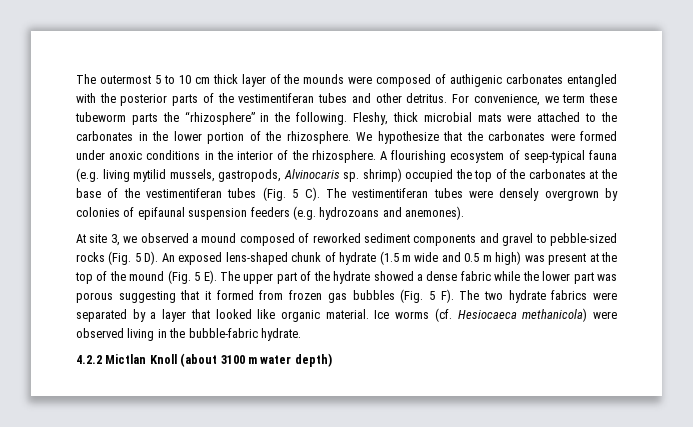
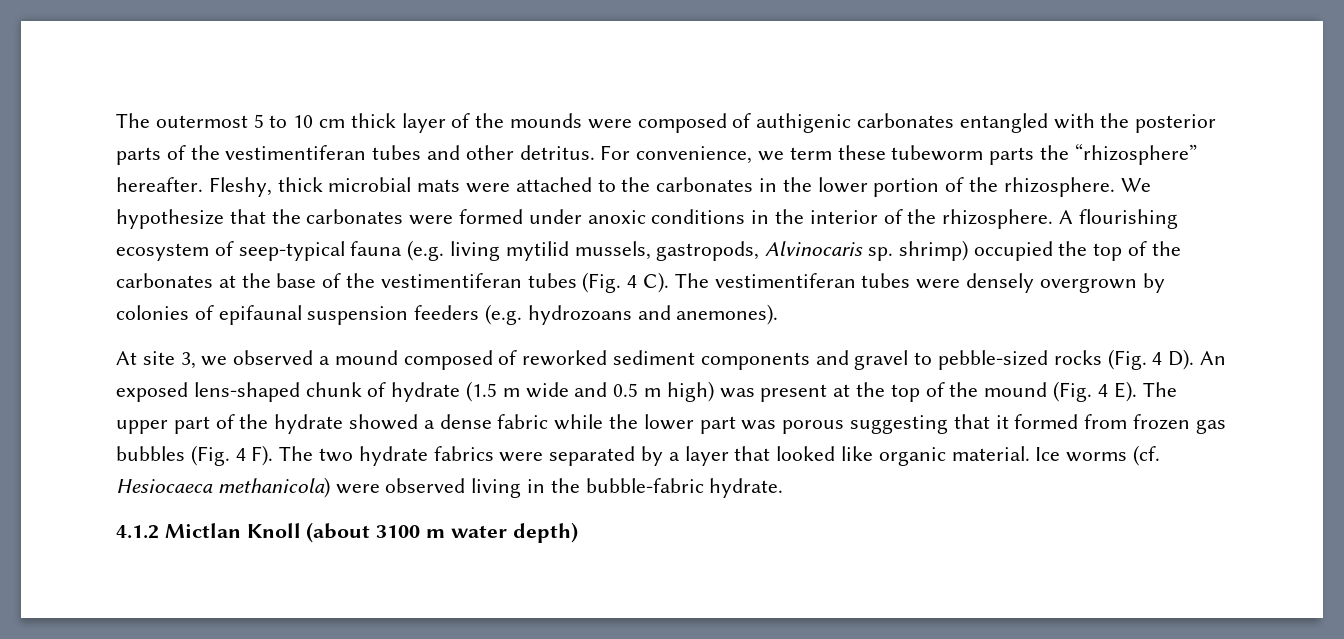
[260,112,348,125] in the following. -> [116,177,203,192] hereafter.
[292,189,299,198] 5 -> [627,275,638,288] 4
[134,253,141,262] 5 -> [1152,352,1163,365] 4
[194,272,201,281] 5 -> [1097,384,1108,397] 4
[428,291,435,300] 5 -> [235,448,246,461] 4
[76,355,102,364] 4.2.2 -> [116,525,159,539] 4.1.2

